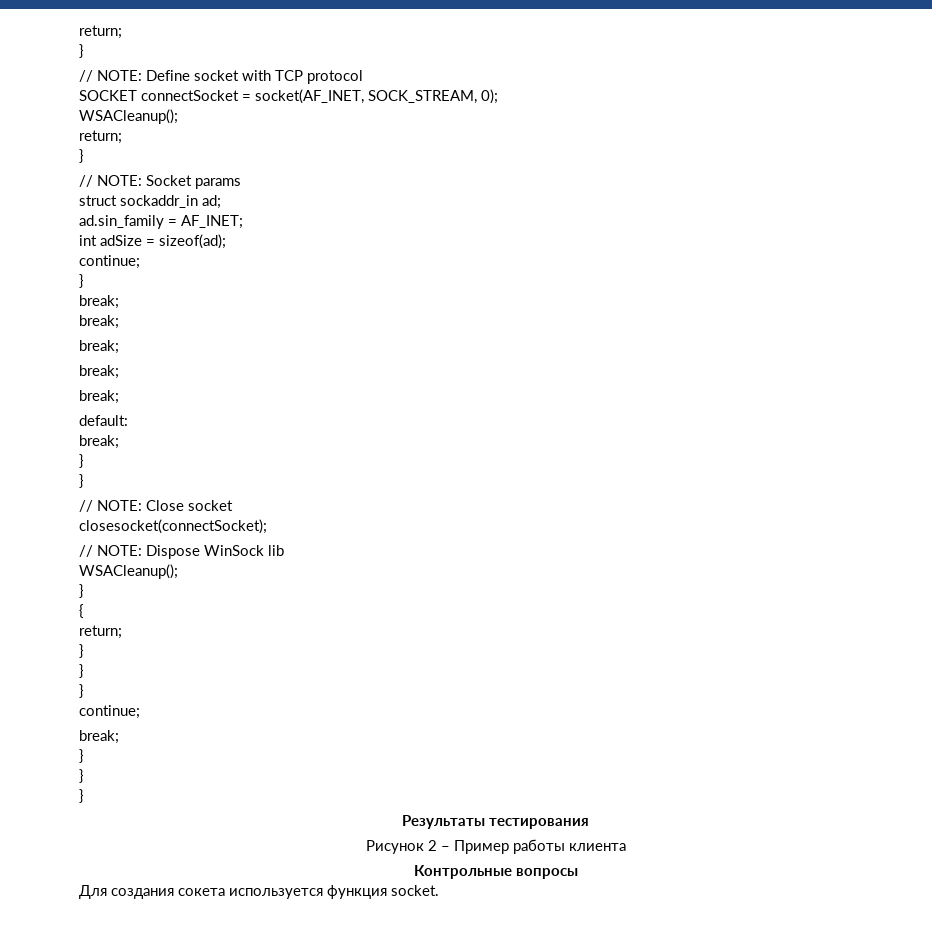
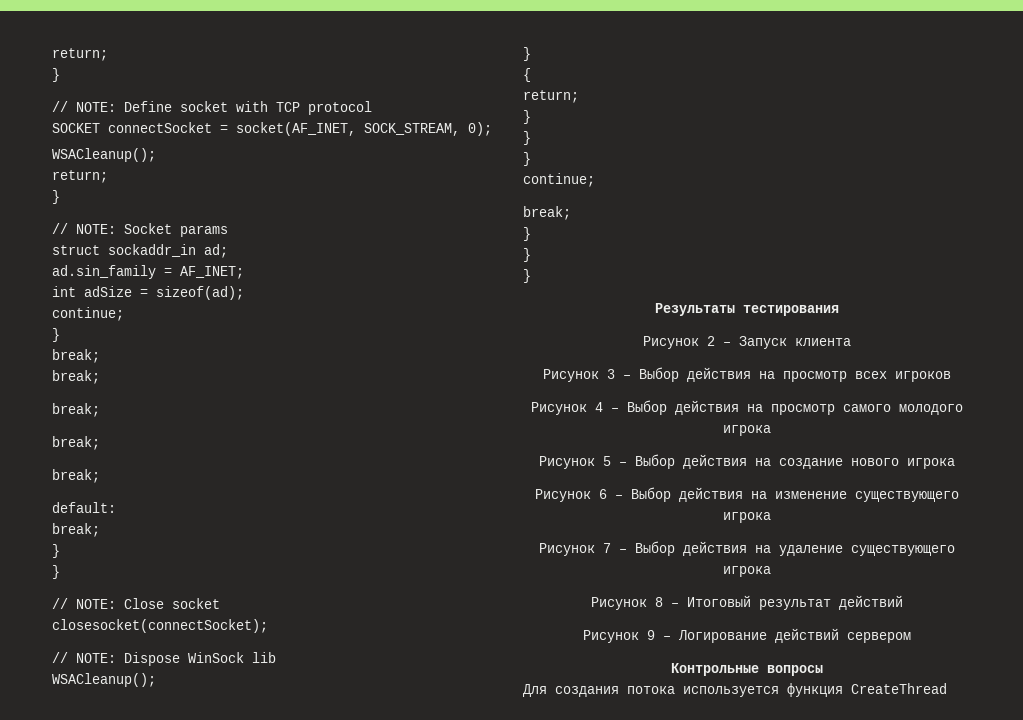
[453,839,565,854] Пример работы -> [739,336,787,349] Запуск
(626, 847) none -> [543,367,951,382] [531,400,963,415] [723,425,771,436] [539,454,955,469] [535,487,959,502] [723,512,771,523] [539,541,955,556] [723,566,771,577] [591,595,903,610] [583,628,911,643] // Рисунок 3 – Выбор действия на просмотр всех игроков // Рисунок 4 – Выбор действия на просмотр самого молодого игрока // Рисунок 5 – Выбор действия на создание нового игрока // Рисунок 6 – Выбор действия на изменение существующего игрока // Рисунок 7 – Выбор действия на удаление существующего игрока // Рисунок 8 – Итоговый результат действий // Рисунок 9 – Логирование действий сервером
[178,888,225,896] сокета -> [627,686,675,694] потока
[391,885,439,896] socket. -> [851,683,947,694] CreateThread

